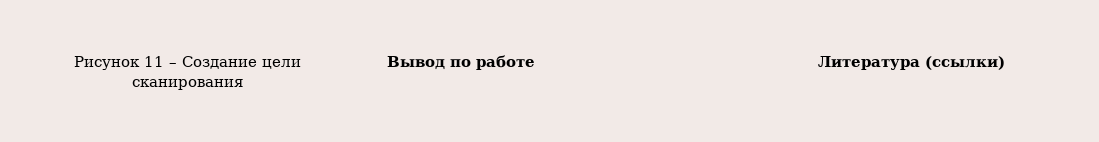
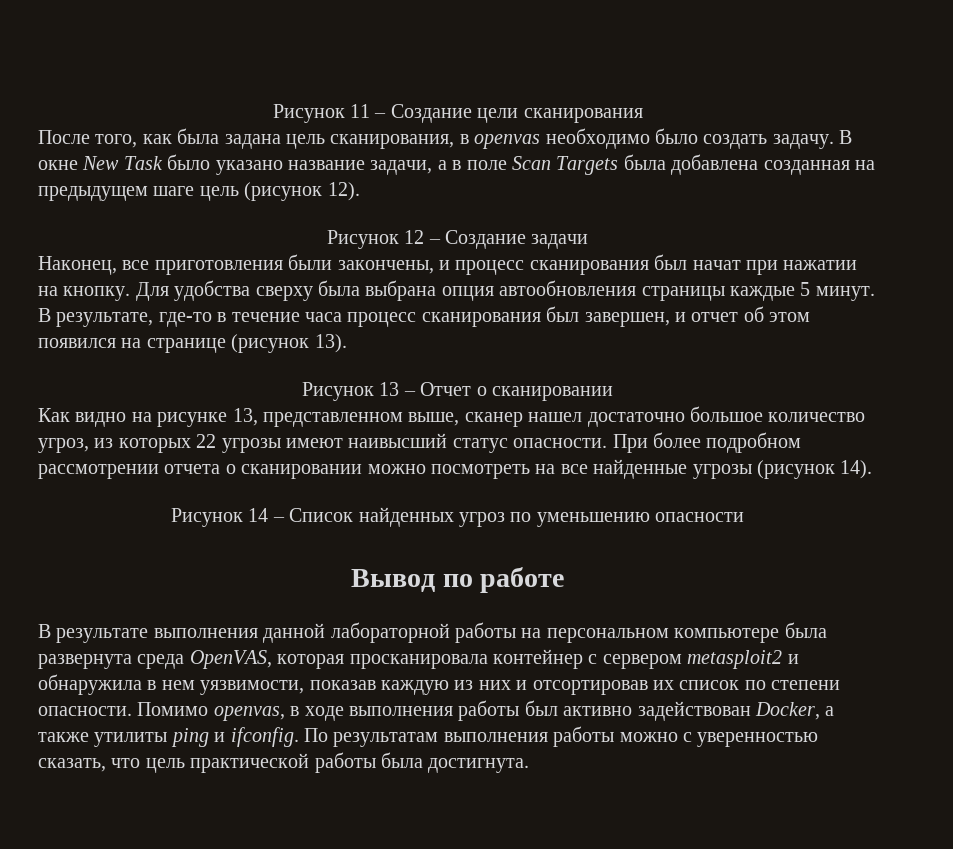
[387,55,535,70] [818,56,1005,70] Вывод по работе // Литература (ссылки) -> [38,128,853,149] [38,154,875,175] [38,182,360,201] [326,230,589,249] [38,254,858,275] [38,280,875,301] [38,306,811,327] [38,334,347,353] [302,382,613,401] [38,406,866,427] [38,432,802,453] [38,459,873,479] [170,507,745,527] [350,567,565,593] [38,622,827,643] [38,649,799,669] [38,674,841,695] [38,700,835,721] [38,726,819,747] [38,752,530,773] После того, как была задана цель сканирования, в openvas необходимо было создать задачу. В окне New Task было указано название задачи, а в поле Scan Targets была добавлена созданная на предыдущем шаге цель (рисунок 12). // Рисунок 12 – Создание задачи // Наконец, все приготовления были закончены, и процесс сканирования был начат при нажатии на кнопку. Для удобства сверху была выбрана опция автообновления страницы каждые 5 минут. В результате, где-то в течение часа процесс сканирования был завершен, и отчет об этом появился на странице (рисунок 13). // Рисунок 13 – Отчет о сканировании // Как видно на рисунке 13, представленном выше, сканер нашел достаточно большое количество угроз, из которых 22 угрозы имеют наивысший статус опасности. При более подробном рассмотрении отчета о сканировании можно посмотреть на все найденные угрозы (рисунок 14). // Рисунок 14 – Список найденных угроз по уменьшению опасности // Вывод по работе // В результате выполнения данной лабораторной работы на персональном компьютере была развернута среда OpenVAS, которая просканировала контейнер с сервером metasploit2 и обнаружила в нем уязвимости, показав каждую из них и отсортировав их список по степени опасности. Помимо openvas, в ходе выполнения работы был активно задействован Docker, а также утилиты ping и ifconfig. По результатам выполнения работы можно с уверенностью сказать, что цель практической работы была достигнута.

